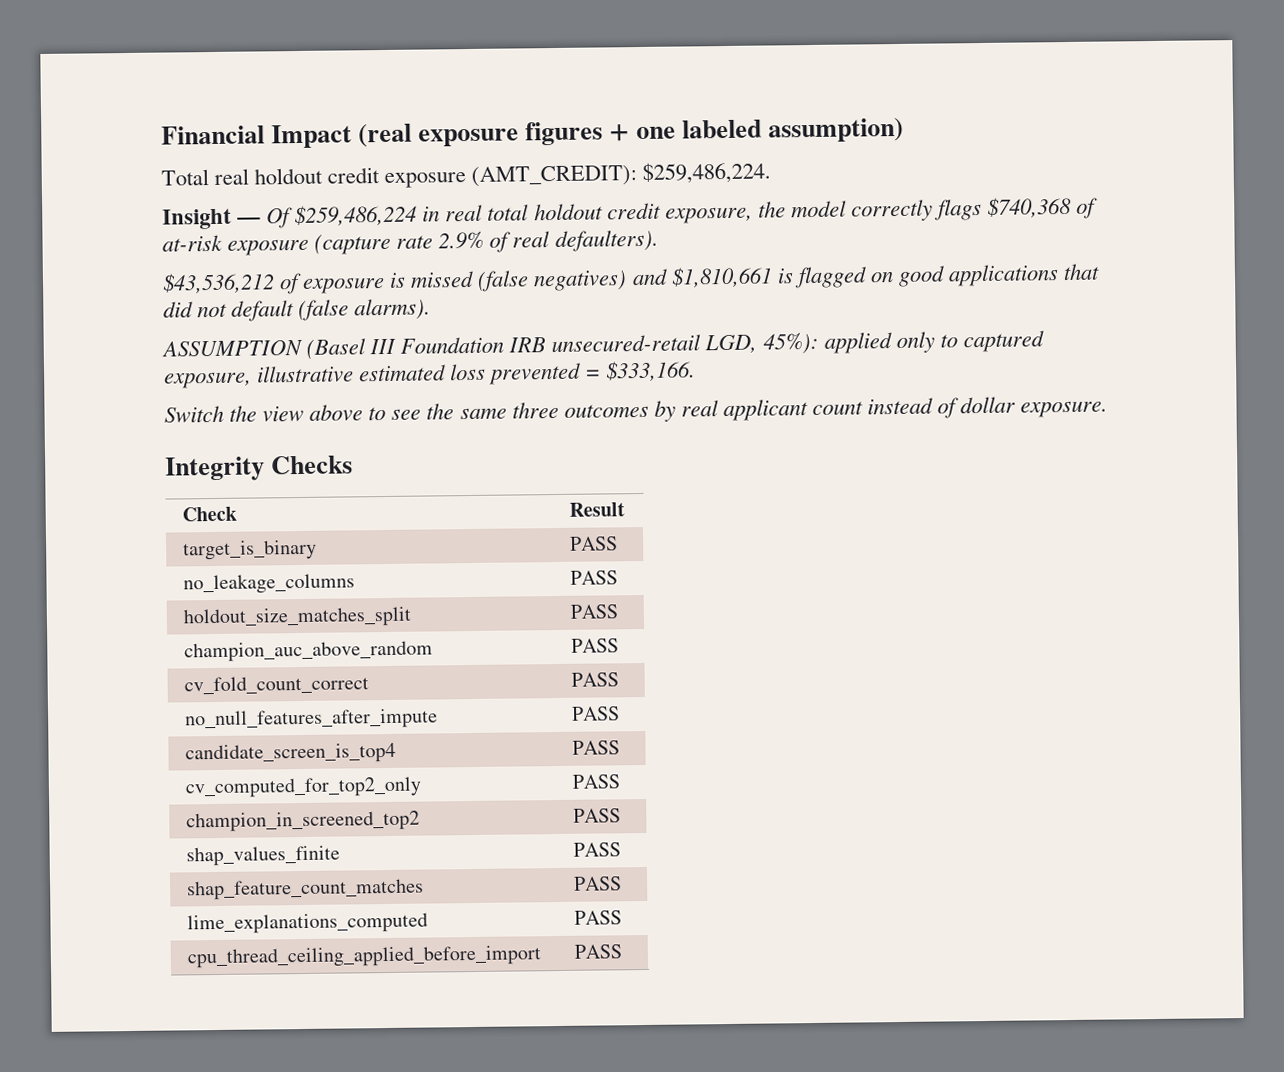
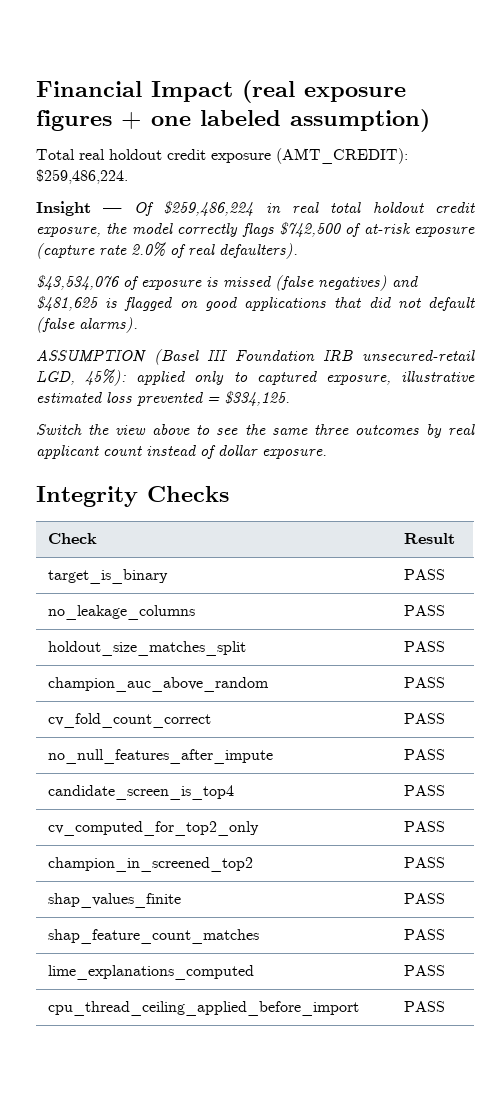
[987,196,1073,218] $740,368 -> [278,221,341,237] $742,500
[438,230,485,249] 2.9% -> [131,242,166,256] 2.0%
[162,272,275,294] $43,536,212 -> [36,274,120,290] $43,534,076
[670,266,773,288] $1,810,661 -> [36,295,99,311] $481,625
[605,360,697,382] $333,166. -> [224,390,290,406] $334,125.

